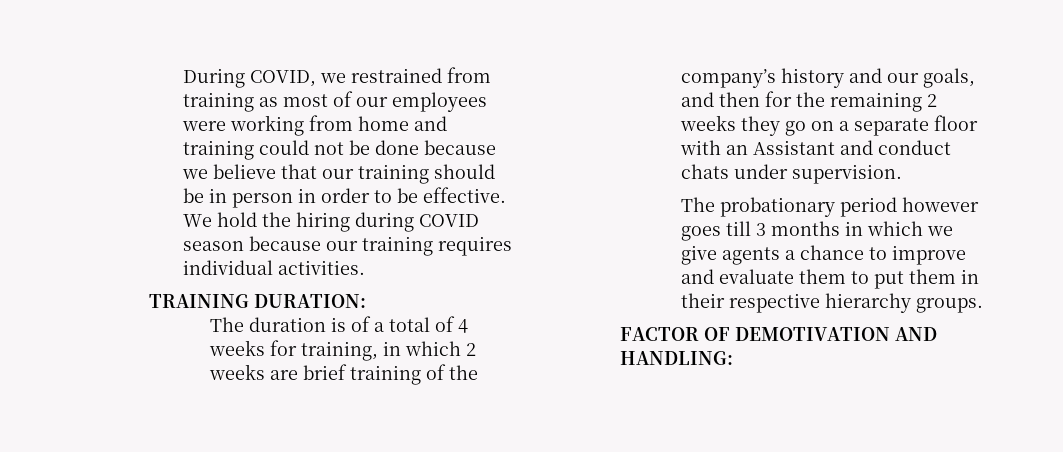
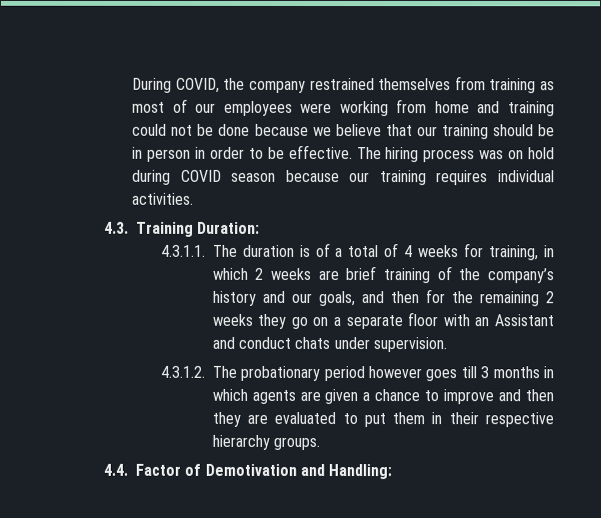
[319,68,442,83] we restrained -> [223,77,452,94] the company restrained themselves
[182,212,350,232] We hold the hiring -> [356,147,556,163] The hiring process was on hold
[148,294,366,308] TRAINING DURATION: // -> [103,221,261,237] [160,244,206,257] 4.3. Training Duration: // 4.3.1.1.
(902, 174) none -> [159,365,205,378] 4.3.1.2.
[926,226,953,236] [680,245,780,265] we give agents -> [251,389,359,405] agents are given
[718,269,846,284] evaluate them -> [525,389,554,402] [211,411,337,427] then they are evaluated
[619,327,937,341] [619,351,733,365] FACTOR OF DEMOTIVATION AND HANDLING: -> [102,463,393,480] 4.4. Factor of Demotivation and Handling:

